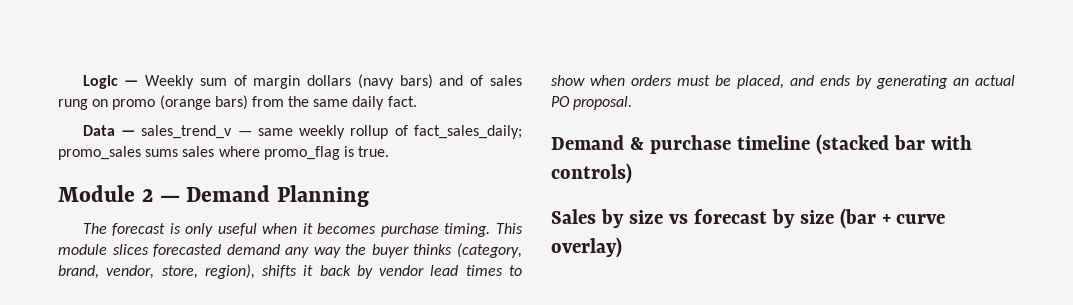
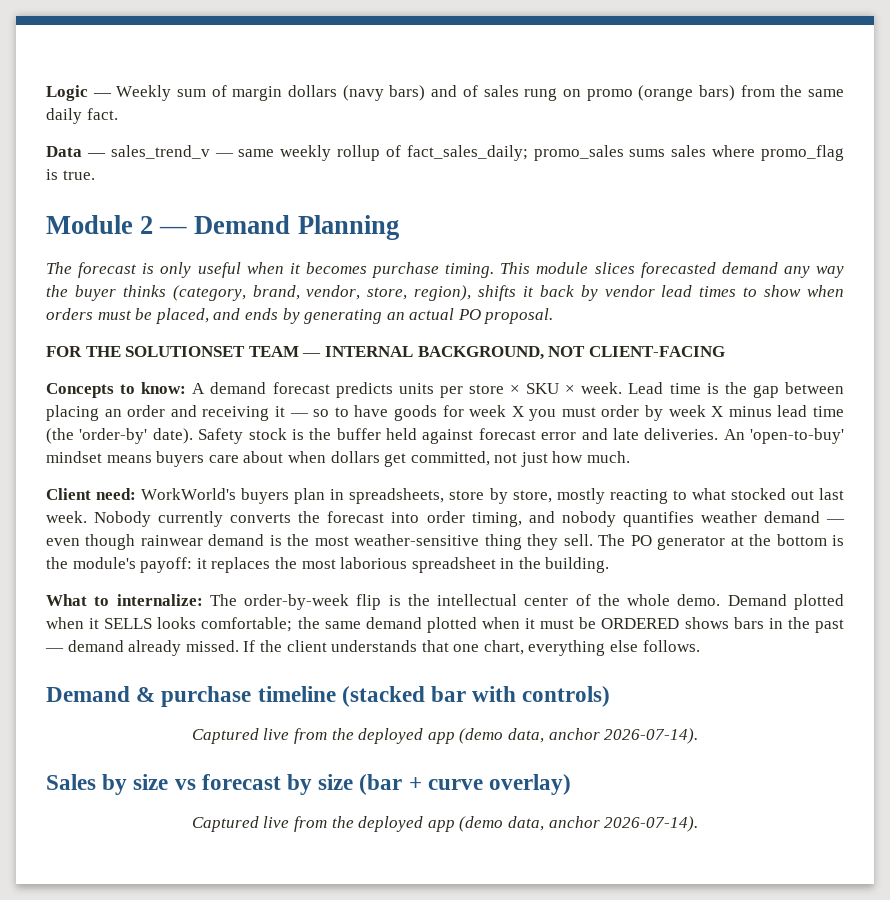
(633, 103) none -> [46,346,725,360] [46,382,844,398] [46,405,844,421] [46,428,844,444] [46,451,631,467] [46,488,844,504] [46,511,845,527] [46,534,845,550] [46,557,610,573] [46,594,844,610] [46,617,844,633] [45,640,700,656] // FOR THE SOLUTIONSET TEAM — INTERNAL BACKGROUND, NOT CLIENT-FACING // Concepts to know: A demand forecast predicts units per store × SKU × week. Lead time is the gap between placing an order and receiving it — so to have goods for week X you must order by week X minus lead time (the 'order-by' date). Safety stock is the buffer held against forecast error and late deliveries. An 'open-to-buy' mindset means buyers care about when dollars get committed, not just how much. // Client need: WorkWorld's buyers plan in spreadsheets, store by store, mostly reacting to what stocked out last week. Nobody currently converts the forecast into order timing, and nobody quantifies weather demand — even though rainwear demand is the most weather-sensitive thing they sell. The PO generator at the bottom is the module's payoff: it replaces the most laborious spreadsheet in the building. // What to internalize: The order-by-week flip is the intellectual center of the whole demo. Demand plotted when it SELLS looks comfortable; the same demand plotted when it must be ORDERED shows bars in the past — demand already missed. If the client understands that one chart, everything else follows.
(632, 173) none -> [191,728,699,744] // Captured live from the deployed app (demo data, anchor 2026-07-14).
(622, 247) none -> [191,816,699,832] // Captured live from the deployed app (demo data, anchor 2026-07-14).

